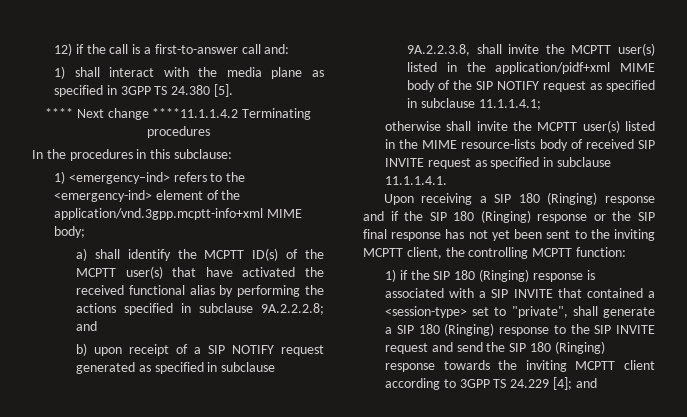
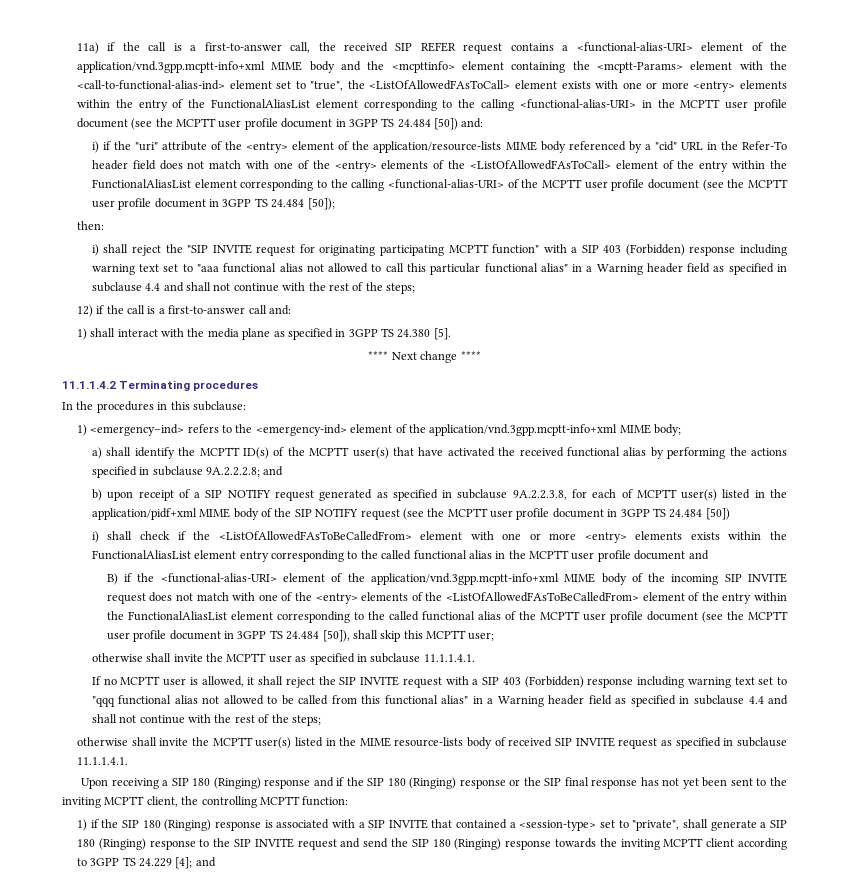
(54, 49) none -> [76,42,788,54] [76,61,787,73] [76,80,787,92] [76,99,788,111] [76,118,484,130] [91,141,788,153] [91,160,788,172] [91,179,789,191] [91,198,335,210] [76,221,104,230] [91,244,787,256] [91,263,787,275] [91,282,416,294] 11a) if the call is a first-to-answer call, the received SIP REFER request contains a <functional-alias-URI> element of the application/vnd.3gpp.mcptt-info+xml MIME body and the <mcpttinfo> element containing the <mcptt-Params> element with the <call-to-functional-alias-ind> element set to "true", the <ListOfAllowedFAsToCall> element exists with one or more <entry> elements within the entry of the FunctionalAliasList element corresponding to the calling <functional-alias-URI> in the MCPTT user profile document (see the MCPTT user profile document in 3GPP TS 24.484 [50]) and: // i) if the "uri" attribute of the <entry> element of the application/resource-lists MIME body referenced by a "cid" URL in the Refer-To header field does not match with one of the <entry> elements of the <ListOfAllowedFAsToCall> element of the entry within the FunctionalAliasList element corresponding to the calling <functional-alias-URI> of the MCPTT user profile document (see the MCPTT user profile document in 3GPP TS 24.484 [50]); // then: // i) shall reject the "SIP INVITE request for originating participating MCPTT function" with a SIP 403 (Forbidden) response including warning text set to "aaa functional alias not allowed to call this particular functional alias" in a Warning header field as specified in subclause 4.4 and shall not continue with the rest of the steps; //
[152,108,239,118] ****11.1.1.4.2 -> [460,351,481,360] [62,381,116,389] **** // 11.1.1.4.2
[476,44,565,54] shall invite the -> [571,489,633,498] for each of
[590,80,655,92] [407,98,541,110] as specified in subclause 11.1.1.4.1; -> [402,508,730,520] [91,531,788,543] [91,550,709,562] [106,573,788,585] [106,592,788,604] [106,611,788,623] [106,630,495,642] [91,653,475,665] [91,676,788,688] [91,695,788,707] [91,714,321,726] (see the MCPTT user profile document in 3GPP TS 24.484 [50]) // i) shall check if the <ListOfAllowedFAsToBeCalledFrom> element with one or more <entry> elements exists within the FunctionalAliasList element entry corresponding to the called functional alias in the MCPTT user profile document and // B) if the <functional-alias-URI> element of the application/vnd.3gpp.mcptt-info+xml MIME body of the incoming SIP INVITE request does not match with one of the <entry> elements of the <ListOfAllowedFAsToBeCalledFrom> element of the entry within the FunctionalAliasList element corresponding to the called functional alias of the MCPTT user profile document (see the MCPTT user profile document in 3GPP TS 24.484 [50]), shall skip this MCPTT user; // otherwise shall invite the MCPTT user as specified in subclause 11.1.1.4.1. // If no MCPTT user is allowed, it shall reject the SIP INVITE request with a SIP 403 (Forbidden) response including warning text set to "qqq functional alias not allowed to be called from this functional alias" in a Warning header field as specified in subclause 4.4 and shall not continue with the rest of the steps;

